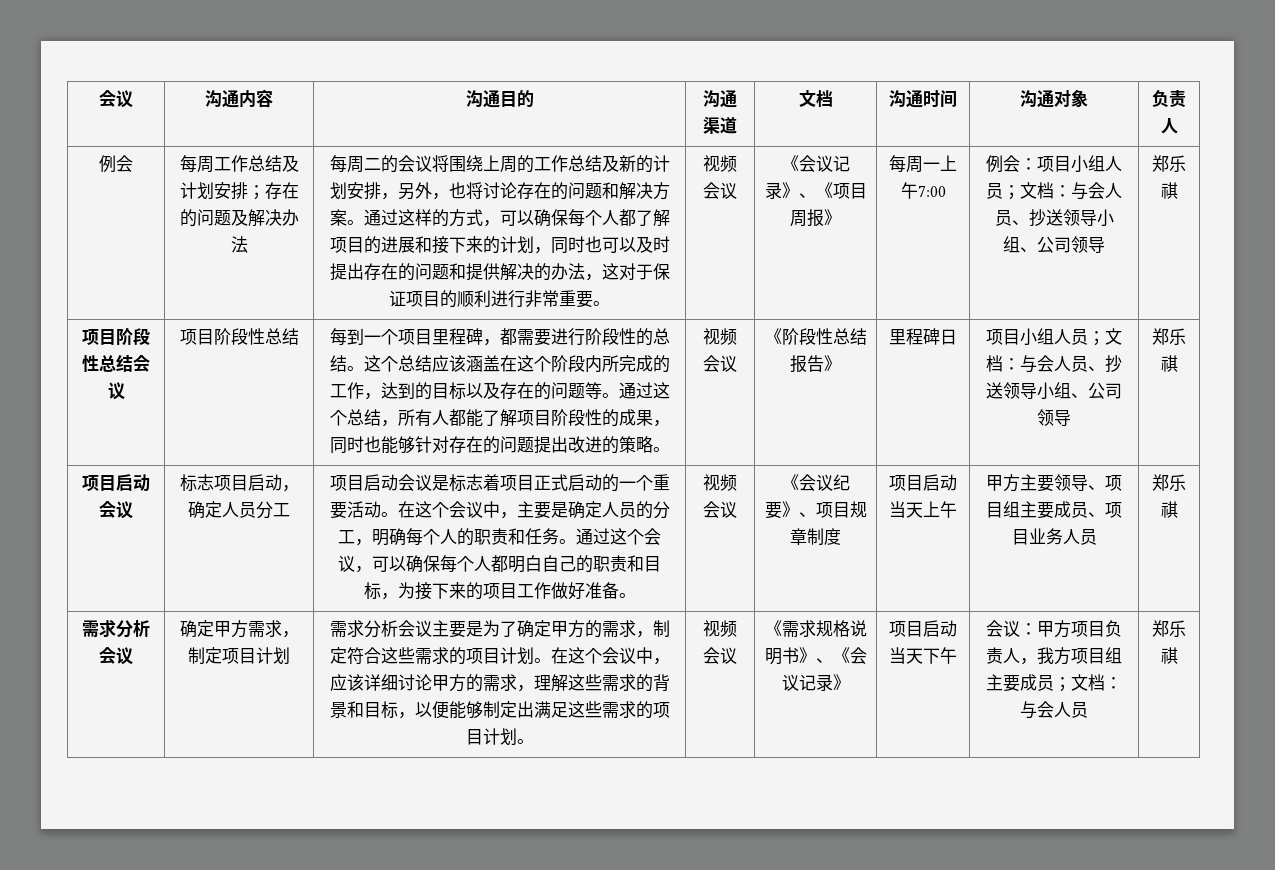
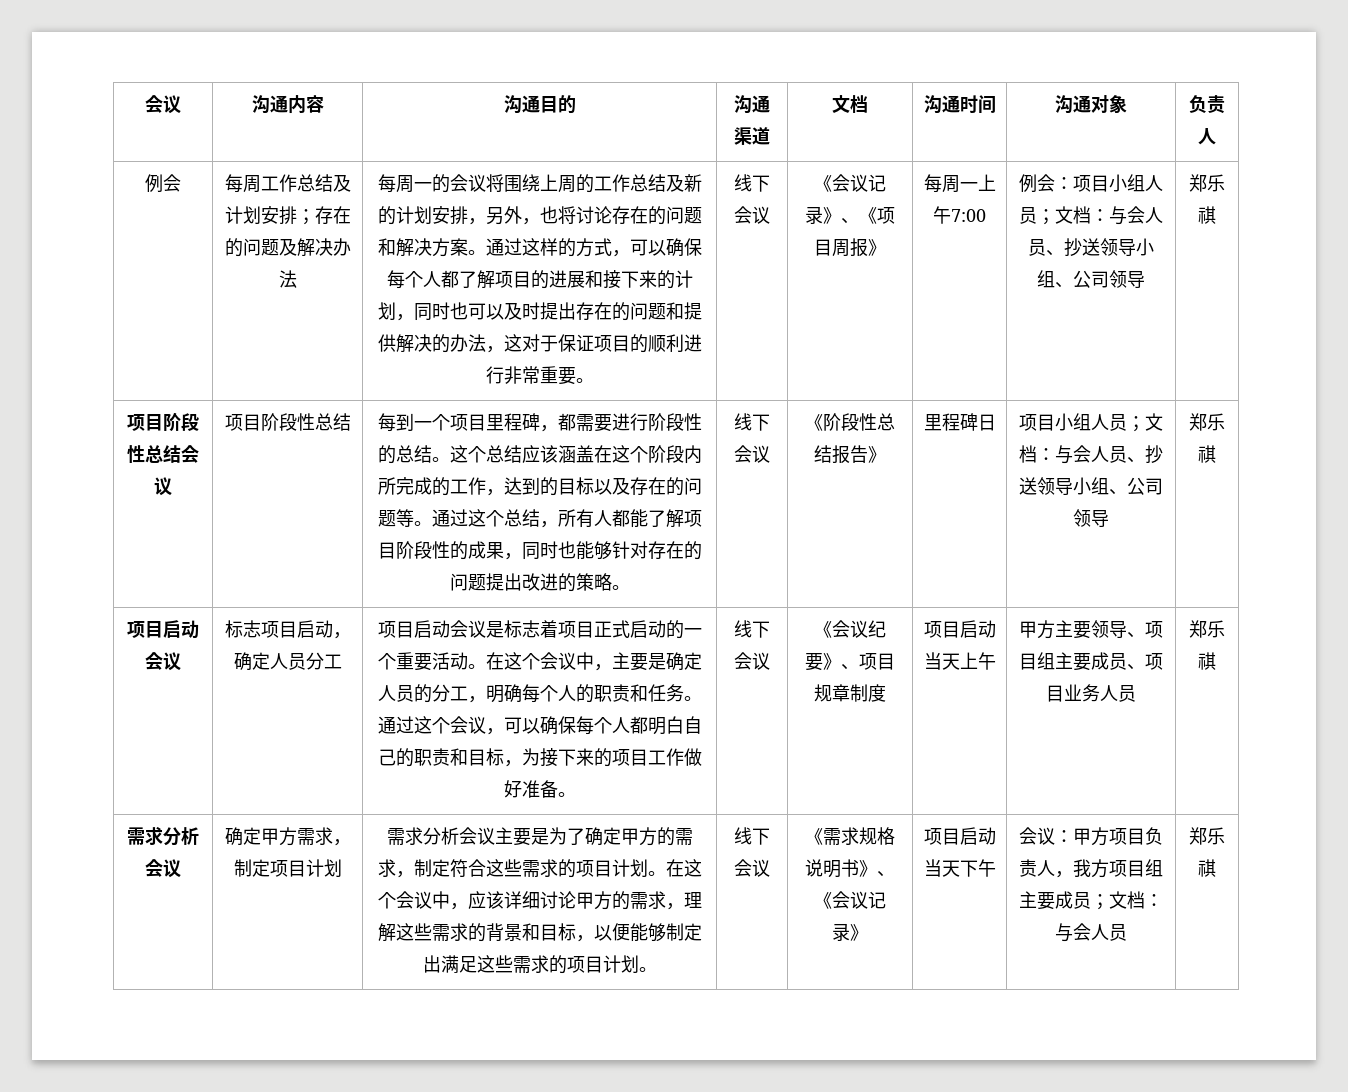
[363,158,381,170] 二 -> [413,182,432,190] 一
[703,155,737,172] 视频 -> [734,174,770,192] 线下
[703,328,737,345] 视频 -> [734,413,770,431] 线下
[703,474,737,491] 视频 -> [734,620,770,638] 线下
[703,620,737,637] 视频 -> [734,827,770,845] 线下

